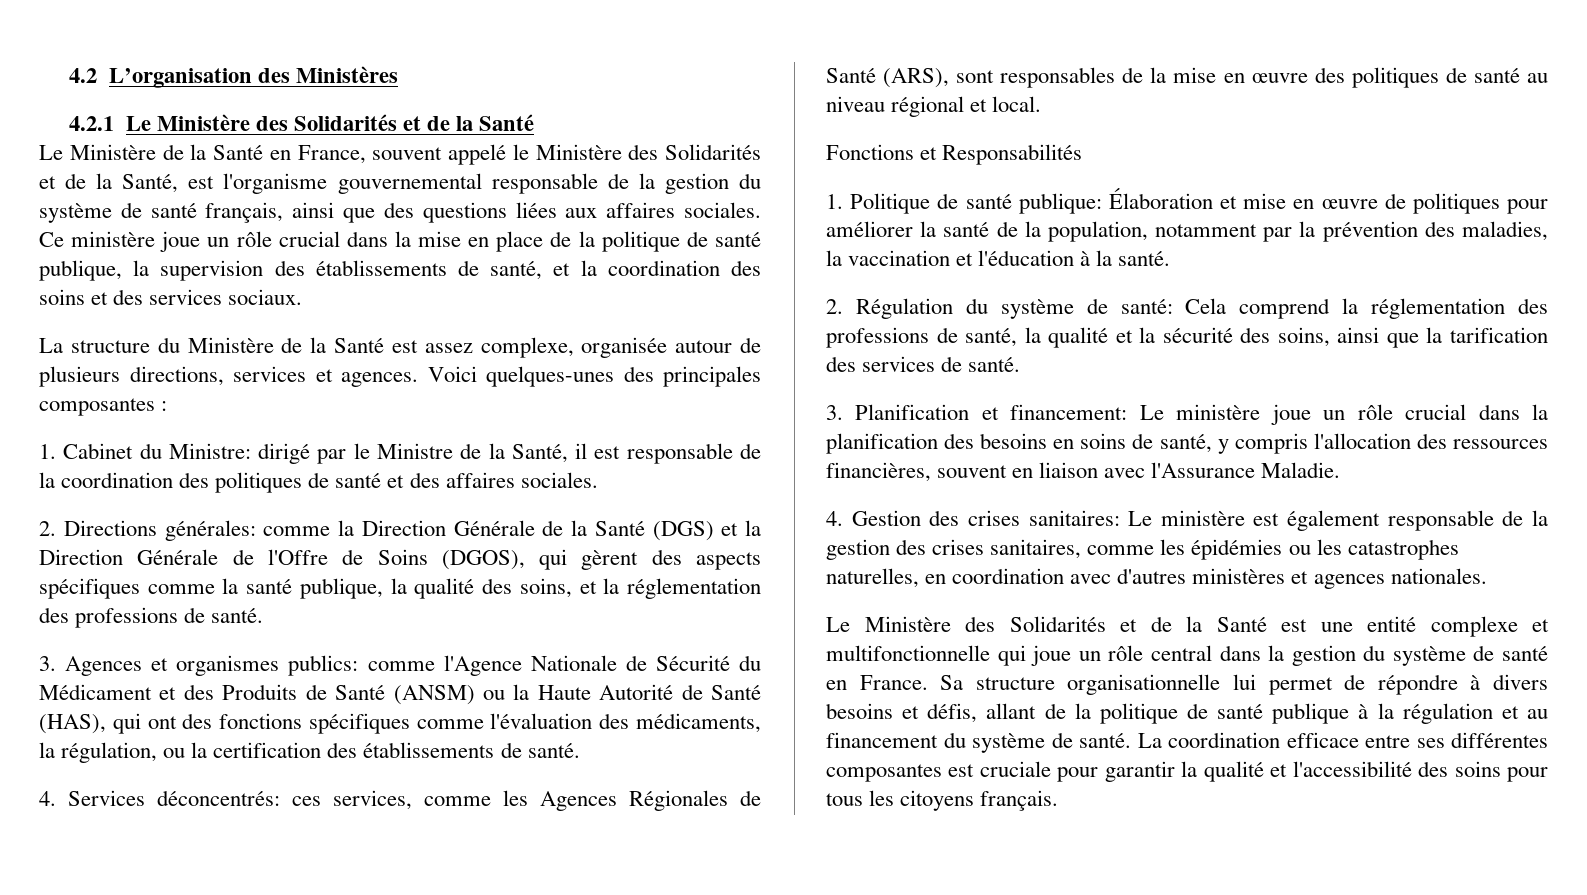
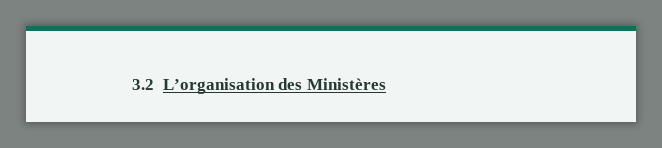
[69,68,98,83] 4.2 -> [132,79,155,90] 3.2
[69,114,535,131] [39,144,761,165] [39,173,761,194] [39,202,762,223] [39,231,761,252] [39,260,762,281] [39,289,303,305] [39,337,762,358] [39,366,761,387] [39,398,168,416] [39,443,762,464] [39,472,598,493] [39,520,761,541] [39,549,761,570] [39,578,762,599] [39,607,264,628] [39,655,762,676] [39,684,761,705] [39,713,761,734] [39,742,580,763] [39,790,761,811] [826,67,1548,88] [826,96,1042,117] [826,144,1083,165] [826,188,1548,214] [826,221,1548,242] [826,250,1171,266] [826,298,1548,319] [826,327,1548,348] [826,356,1021,372] [826,404,1548,425] [826,433,1548,454] [826,462,1341,482] [826,510,1548,531] [826,539,1459,560] [826,568,1487,589] [826,616,1549,637] [826,645,1548,666] [826,674,1548,695] [826,703,1548,724] [826,732,1548,753] [826,761,1548,782] [826,790,1059,811] // 4.2.1 Le Ministère des Solidarités et de la Santé // Le Ministère de la Santé en France, souvent appelé le Ministère des Solidarités et de la Santé, est l'organisme gouvernemental responsable de la gestion du système de santé français, ainsi que des questions liées aux affaires sociales. Ce ministère joue un rôle crucial dans la mise en place de la politique de santé publique, la supervision des établissements de santé, et la coordination des soins et des services sociaux. // La structure du Ministère de la Santé est assez complexe, organisée autour de plusieurs directions, services et agences. Voici quelques-unes des principales composantes : // 1. Cabinet du Ministre: dirigé par le Ministre de la Santé, il est responsable de la coordination des politiques de santé et des affaires sociales. // 2. Directions générales: comme la Direction Générale de la Santé (DGS) et la Direction Générale de l'Offre de Soins (DGOS), qui gèrent des aspects spécifiques comme la santé publique, la qualité des soins, et la réglementation des professions de santé. // 3. Agences et organismes publics: comme l'Agence Nationale de Sécurité du Médicament et des Produits de Santé (ANSM) ou la Haute Autorité de Santé (HAS), qui ont des fonctions spécifiques comme l'évaluation des médicaments, la régulation, ou la certification des établissements de santé. // 4. Services déconcentrés: ces services, comme les Agences Régionales de Santé (ARS), sont responsables de la mise en œuvre des politiques de santé au niveau régional et local. // Fonctions et Responsabilités // 1. Politique de santé publique: Élaboration et mise en œuvre de politiques pour améliorer la santé de la population, notamment par la prévention des maladies, la vaccination et l'éducation à la santé. // 2. Régulation du système de santé: Cela comprend la réglementation des professions de santé, la qualité et la sécurité des soins, ainsi que la tarification des services de santé. // 3. Planification et financement: Le ministère joue un rôle crucial dans la planification des besoins en soins de santé, y compris l'allocation des ressources financières, souvent en liaison avec l'Assurance Maladie. // 4. Gestion des crises sanitaires: Le ministère est également responsable de la gestion des crises sanitaires, comme les épidémies ou les catastrophes naturelles, en coordination avec d'autres ministères et agences nationales. // Le Ministère des Solidarités et de la Santé est une entité complexe et multifonctionnelle qui joue un rôle central dans la gestion du système de santé en France. Sa structure organisationnelle lui permet de répondre à divers besoins et défis, allant de la politique de santé publique à la régulation et au financement du système de santé. La coordination efficace entre ses différentes composantes est cruciale pour garantir la qualité et l'accessibilité des soins pour tous les citoyens français. -> (386, 84) none

